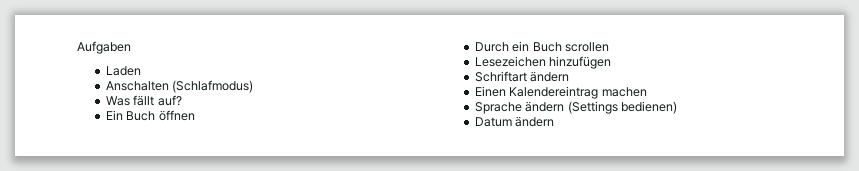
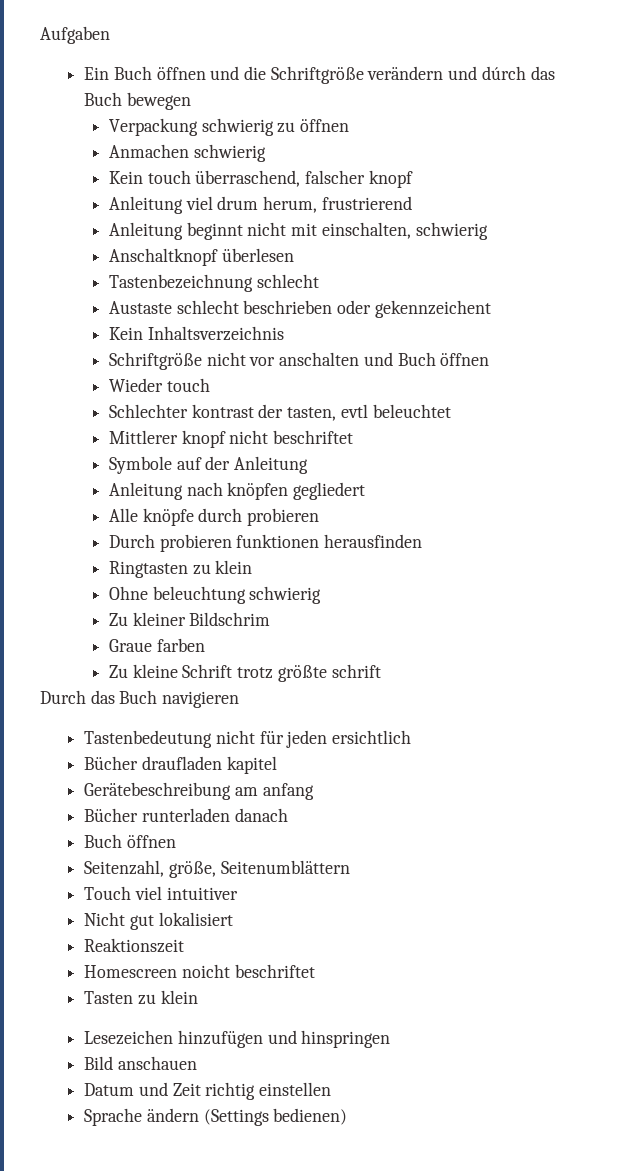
[106,66,142,76] [106,80,254,93] [106,95,182,106] [106,110,195,121] [475,41,610,52] [475,56,612,69] [475,71,570,82] [475,86,647,99] Laden // Anschalten (Schlafmodus) // Was fällt auf? // Ein Buch öffnen // Durch ein Buch scrollen // Lesezeichen hinzufügen // Schriftart ändern // Einen Kalendereintrag machen -> [84,66,555,84] [84,92,191,110] [109,118,350,136] [109,144,266,162] [109,170,413,188] [109,196,412,214] [109,222,488,240] [109,248,294,266] [109,274,319,292] [109,300,491,318] [109,326,284,341] [109,352,490,370] [109,378,210,392] [109,404,451,421] [109,430,354,448] [109,456,309,474] [109,482,366,500] [109,508,320,526] [109,534,423,552] [109,560,253,578] [109,586,322,604] [109,612,271,626] [109,638,205,652] [109,664,381,682] [40,690,240,708] [84,730,412,748] [84,756,277,774] [84,782,314,800] [84,808,288,822] [84,834,176,848] [84,860,350,878] [84,886,238,900] [84,912,233,930] [84,938,185,953] [84,964,315,978] [84,990,198,1005] [84,1030,391,1048] [84,1056,197,1070] [84,1082,332,1100] Ein Buch öffnen und die Schriftgröße verändern und dúrch das Buch bewegen // Verpackung schwierig zu öffnen // Anmachen schwierig // Kein touch überraschend, falscher knopf // Anleitung viel drum herum, frustrierend // Anleitung beginnt nicht mit einschalten, schwierig // Anschaltknopf überlesen // Tastenbezeichnung schlecht // Austaste schlecht beschrieben oder gekennzeichent // Kein Inhaltsverzeichnis // Schriftgröße nicht vor anschalten und Buch öffnen // Wieder touch // Schlechter kontrast der tasten, evtl beleuchtet // Mittlerer knopf nicht beschriftet // Symbole auf der Anleitung // Anleitung nach knöpfen gegliedert // Alle knöpfe durch probieren // Durch probieren funktionen herausfinden // Ringtasten zu klein // Ohne beleuchtung schwierig // Zu kleiner Bildschrim // Graue farben // Zu kleine Schrift trotz größte schrift // Durch das Buch navigieren // Tastenbedeutung nicht für jeden ersichtlich // Bücher draufladen kapitel // Gerätebeschreibung am anfang // Bücher runterladen danach // Buch öffnen // Seitenzahl, größe, Seitenumblättern // Touch viel intuitiver // Nicht gut lokalisiert // Reaktionszeit // Homescreen noicht beschriftet // Tasten zu klein // Lesezeichen hinzufügen und hinspringen // Bild anschauen // Datum und Zeit richtig einstellen
[475,116,555,127] // Datum ändern -> (348, 1116) none

